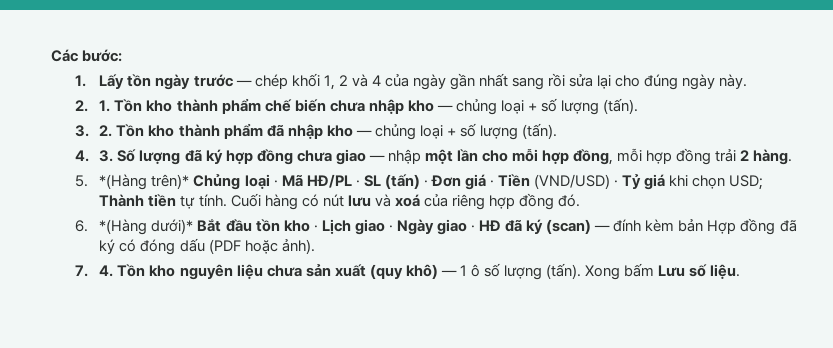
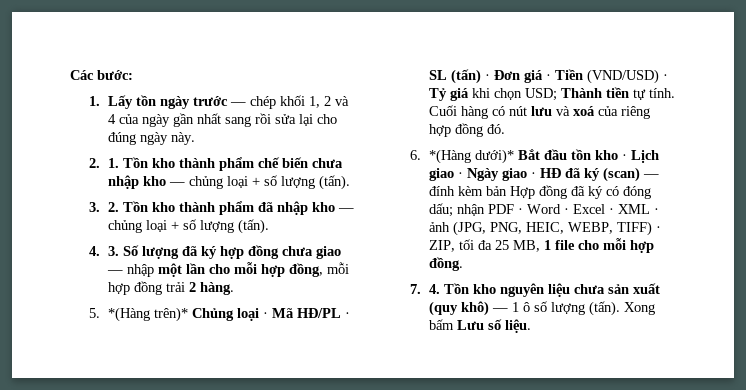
[179,238,315,254] dấu (PDF hoặc ảnh). -> [429,203,660,217] [429,221,662,236] [429,238,655,253] [429,257,464,271] dấu; nhận PDF · Word · Excel · XML · ảnh (JPG, PNG, HEIC, WEBP, TIFF) · ZIP, tối đa 25 MB, 1 file cho mỗi hợp đồng.

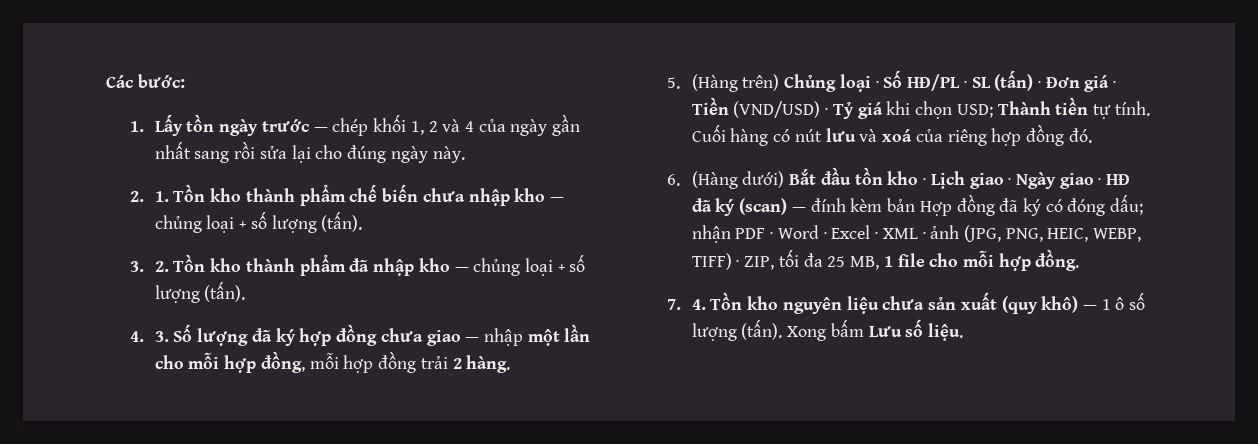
[108,307,189,322] *(Hàng trên)* -> [691,74,780,92] (Hàng trên)
[272,308,295,318] Mã -> [883,70,903,88] Số
[429,149,515,164] *(Hàng dưới)* -> [691,171,785,189] (Hàng dưới)

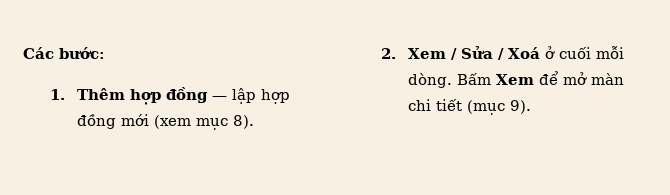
[154,114,581,136] [154,141,465,163] [130,184,564,206] [154,211,363,233] [130,254,586,276] [154,281,246,303] [130,324,591,346] [154,351,511,373] [667,70,1117,92] [691,97,1150,119] [691,124,1092,146] [667,167,1131,189] [691,194,1144,216] [691,225,1142,243] [691,249,1080,271] [667,292,1146,314] [691,319,964,341] Lấy tồn ngày trước — chép khối 1, 2 và 4 của ngày gần nhất sang rồi sửa lại cho đúng ngày này. // 2. 1. Tồn kho thành phẩm chế biến chưa nhập kho — chủng loại + số lượng (tấn). // 3. 2. Tồn kho thành phẩm đã nhập kho — chủng loại + số lượng (tấn). // 4. 3. Số lượng đã ký hợp đồng chưa giao — nhập một lần cho mỗi hợp đồng, mỗi hợp đồng trải 2 hàng. // 5. (Hàng trên) Chủng loại · Số HĐ/PL · SL (tấn) · Đơn giá · Tiền (VND/USD) · Tỷ giá khi chọn USD; Thành tiền tự tính. Cuối hàng có nút lưu và xoá của riêng hợp đồng đó. // 6. (Hàng dưới) Bắt đầu tồn kho · Lịch giao · Ngày giao · HĐ đã ký (scan) — đính kèm bản Hợp đồng đã ký có đóng dấu; nhận PDF · Word · Excel · XML · ảnh (JPG, PNG, HEIC, WEBP, TIFF) · ZIP, tối đa 25 MB, 1 file cho mỗi hợp đồng. // 7. 4. Tồn kho nguyên liệu chưa sản xuất (quy khô) — 1 ô số lượng (tấn). Xong bấm Lưu số liệu. -> [77,87,291,105] [77,114,255,130] [381,46,625,60] [408,71,625,88] [408,99,532,115] Thêm hợp đồng — lập hợp đồng mới (xem mục 8). // 2. Xem / Sửa / Xoá ở cuối mỗi dòng. Bấm Xem để mở màn chi tiết (mục 9).

